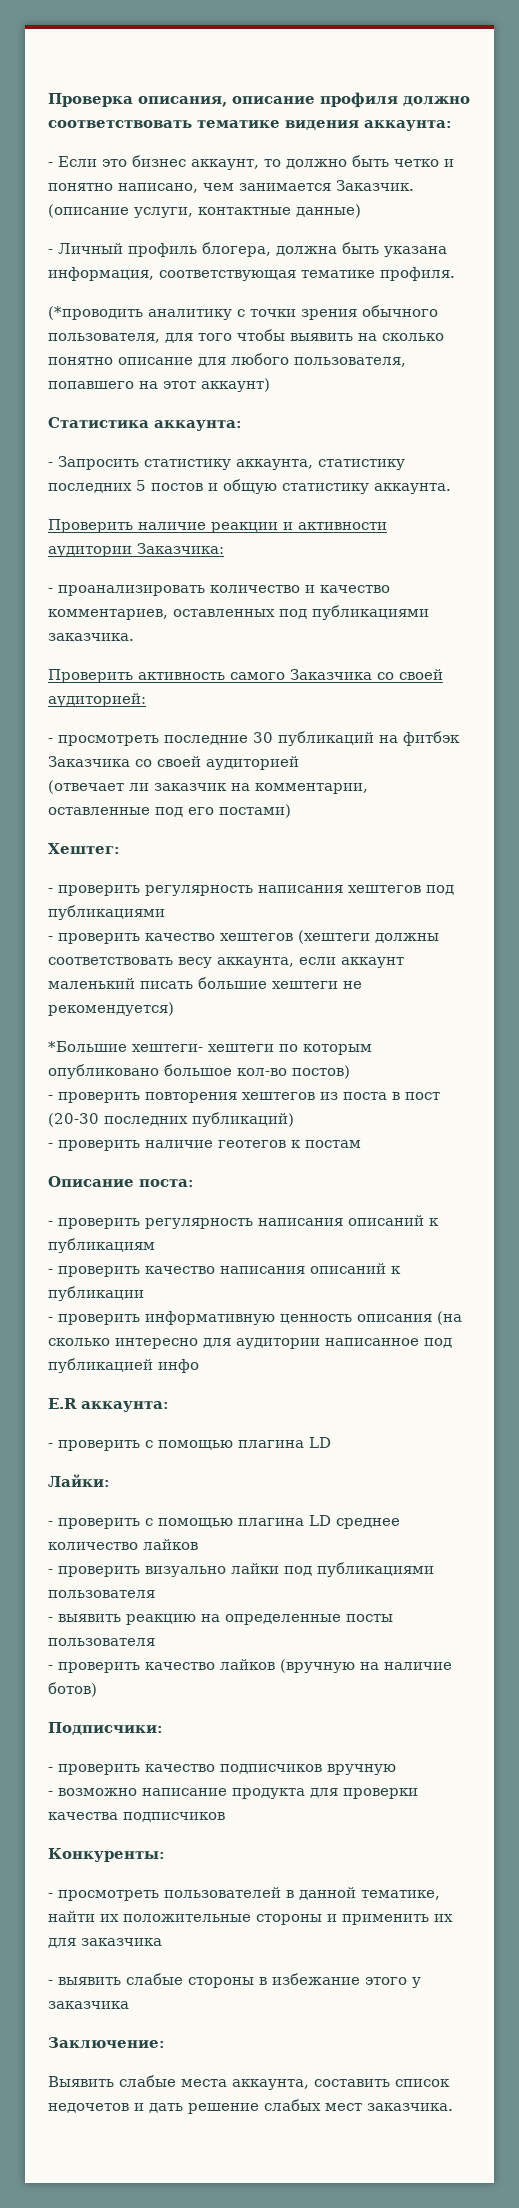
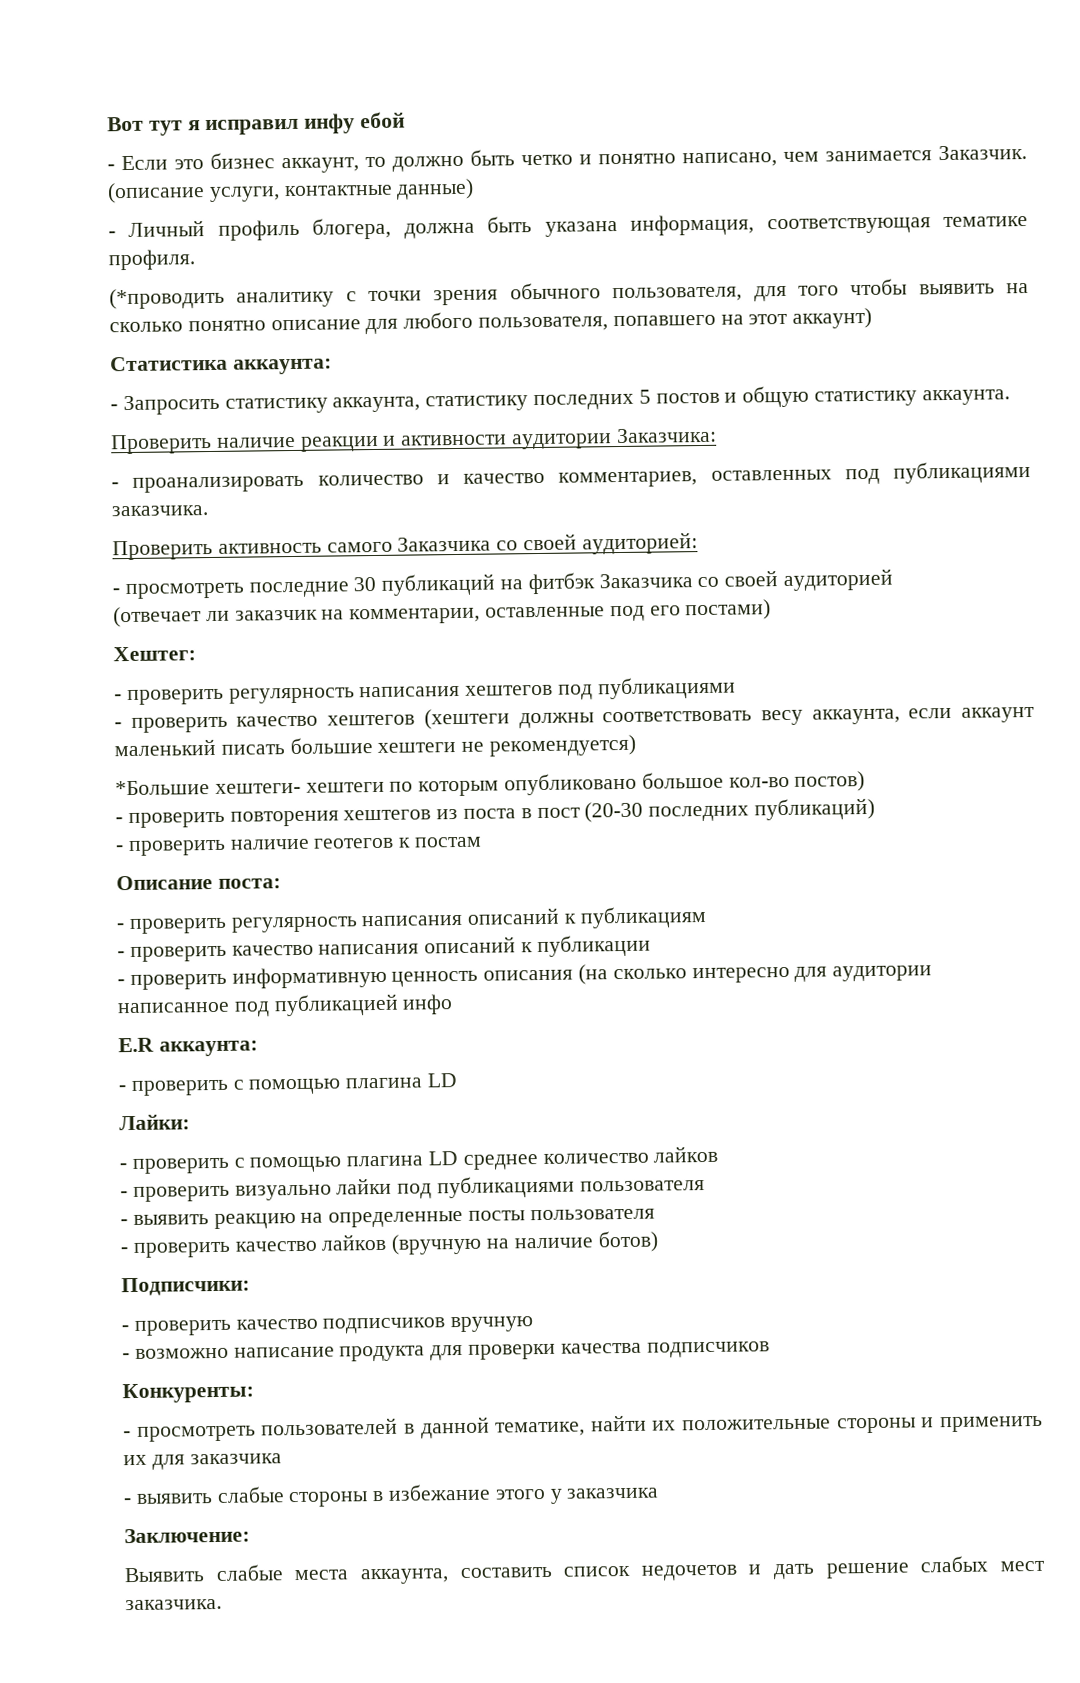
[48,92,470,108] [48,120,452,131] Проверка описания, описание профиля должно соответствовать тематике видения аккаунта: -> [107,111,406,136] Вот тут я исправил инфу ебой

